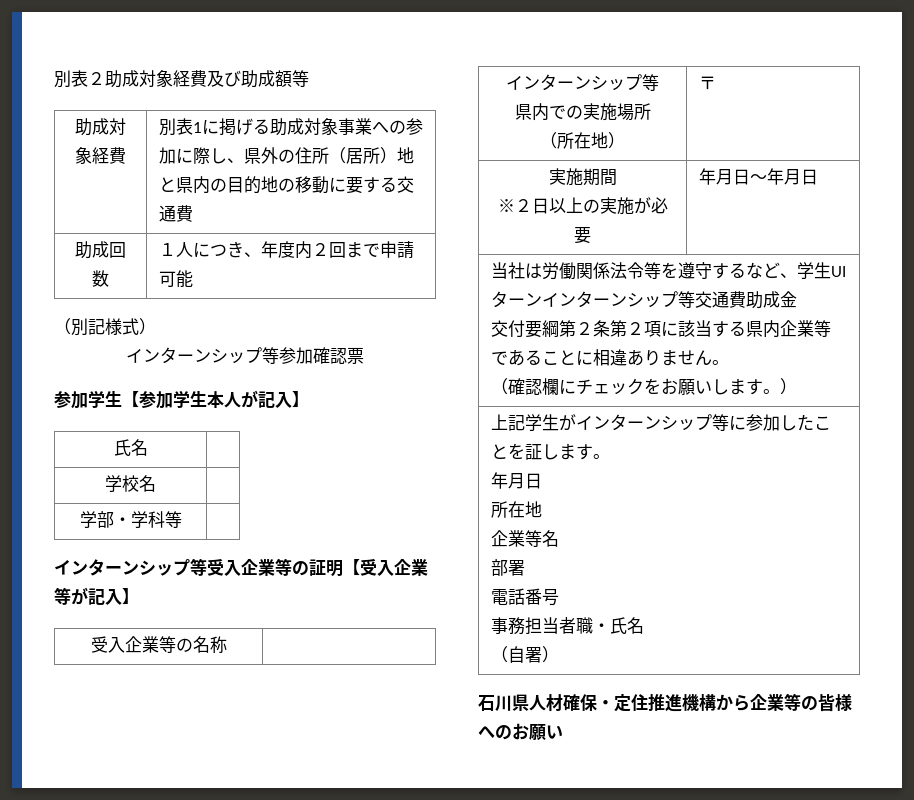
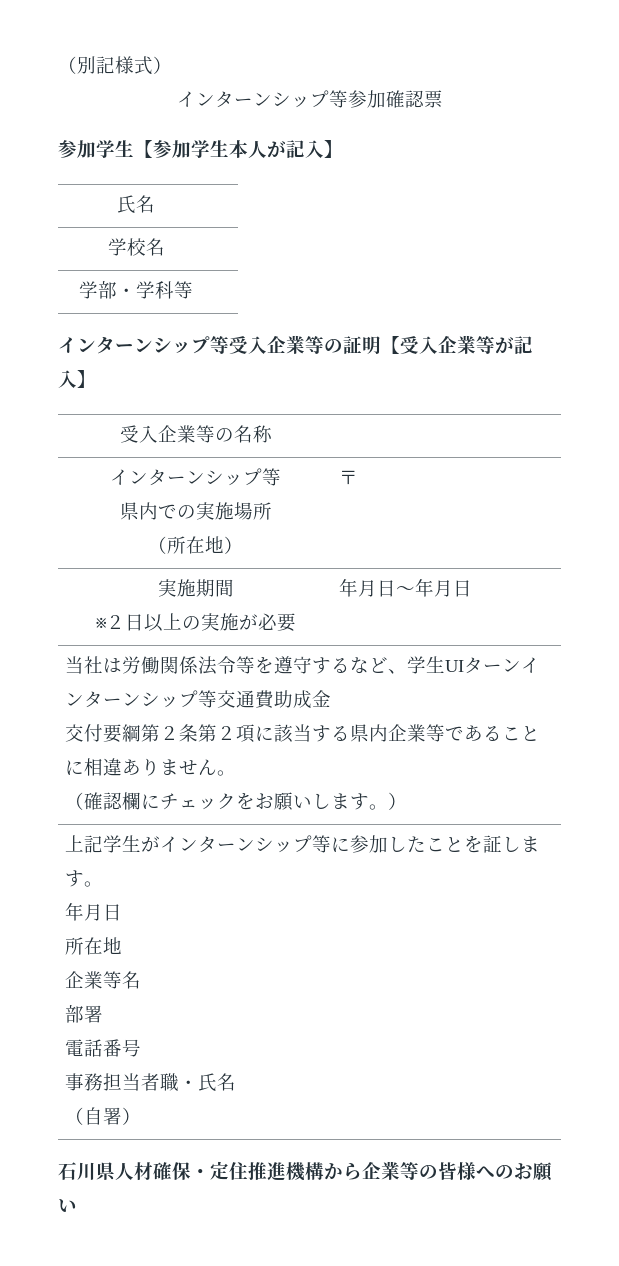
[54,70,309,88] [75,118,126,136] [75,147,126,164] [158,118,423,136] [158,147,414,165] [158,176,414,194] [158,205,193,222] [75,241,126,259] [92,270,109,287] [158,241,414,259] [158,270,193,288] 別表２助成対象経費及び助成額等 // 助成対象経費 | 別表1に掲げる助成対象事業への参加に際し、県外の住所（居所）地と県内の目的地の移動に要する交通費 // 助成回数 | １人につき、年度内２回まで申請可能 // -> (58, 65) none

